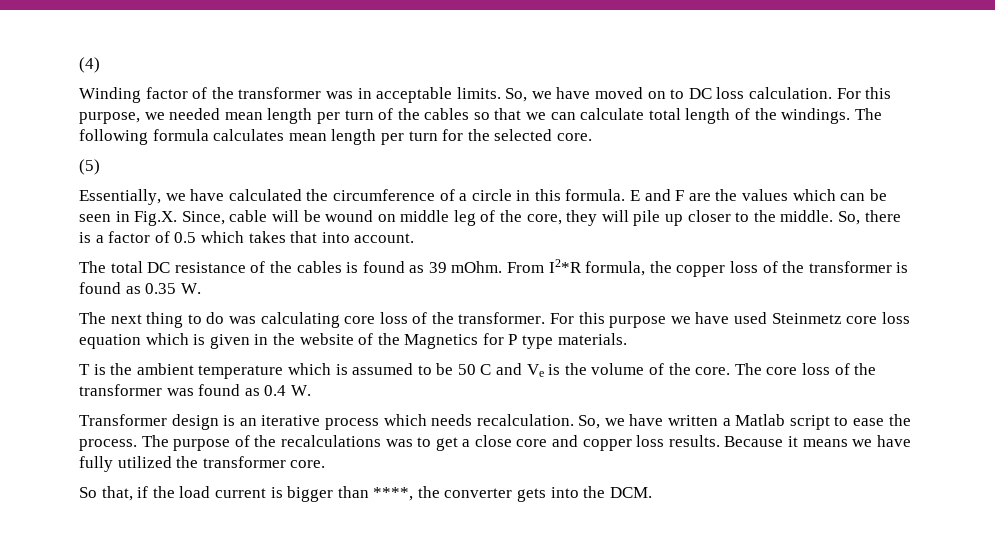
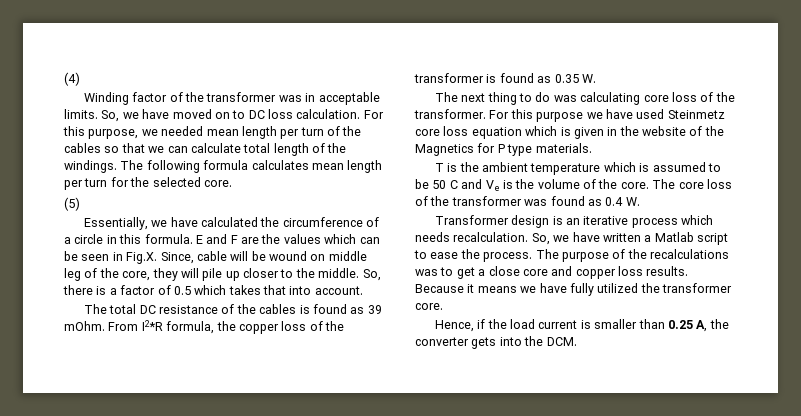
[79,486,133,501] So that, -> [434,320,474,332] Hence,
[287,486,414,502] bigger than ****, -> [594,319,708,332] smaller than 0.25 A,

